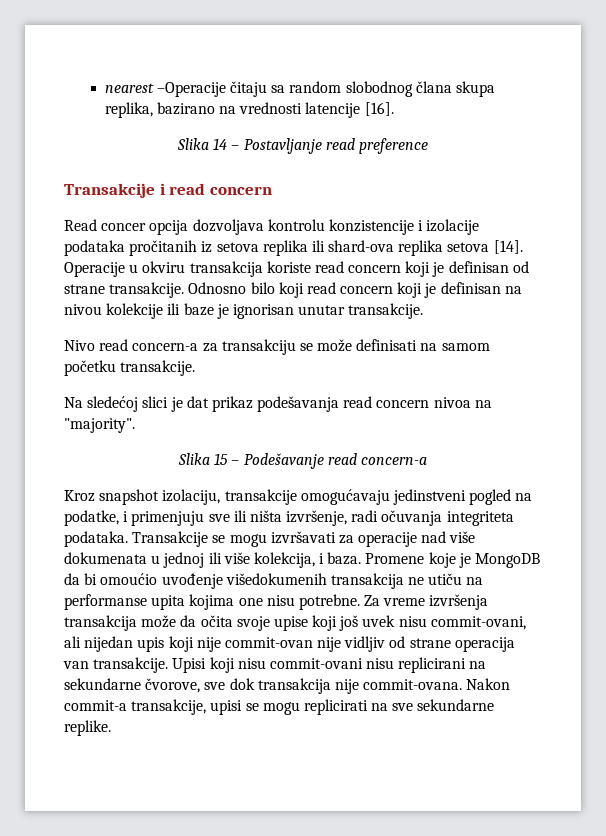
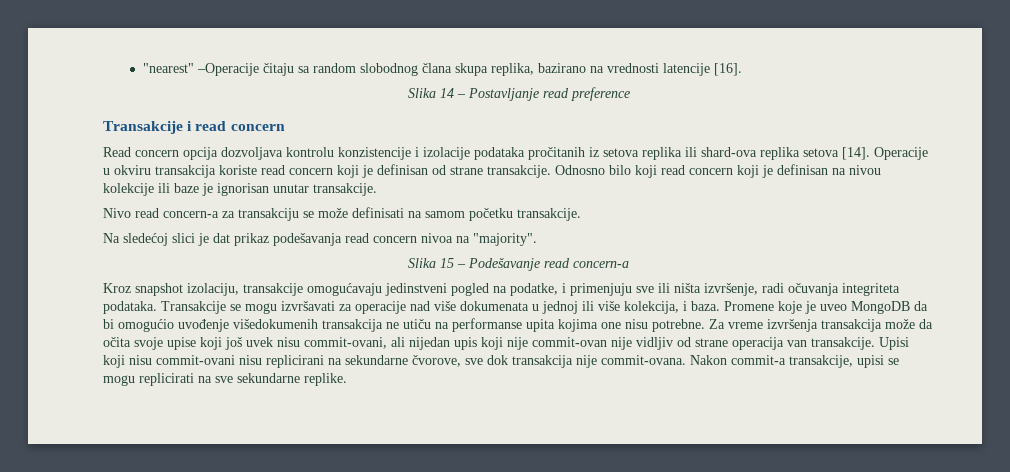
[104,83,154,93] nearest -> [143,63,195,73] "nearest"
[101,223,147,231] concer -> [135,150,179,157] concern
(471, 560) none -> [820,304,847,311] uveo
[100,573,158,585] omoućio -> [118,319,174,332] omogućio

